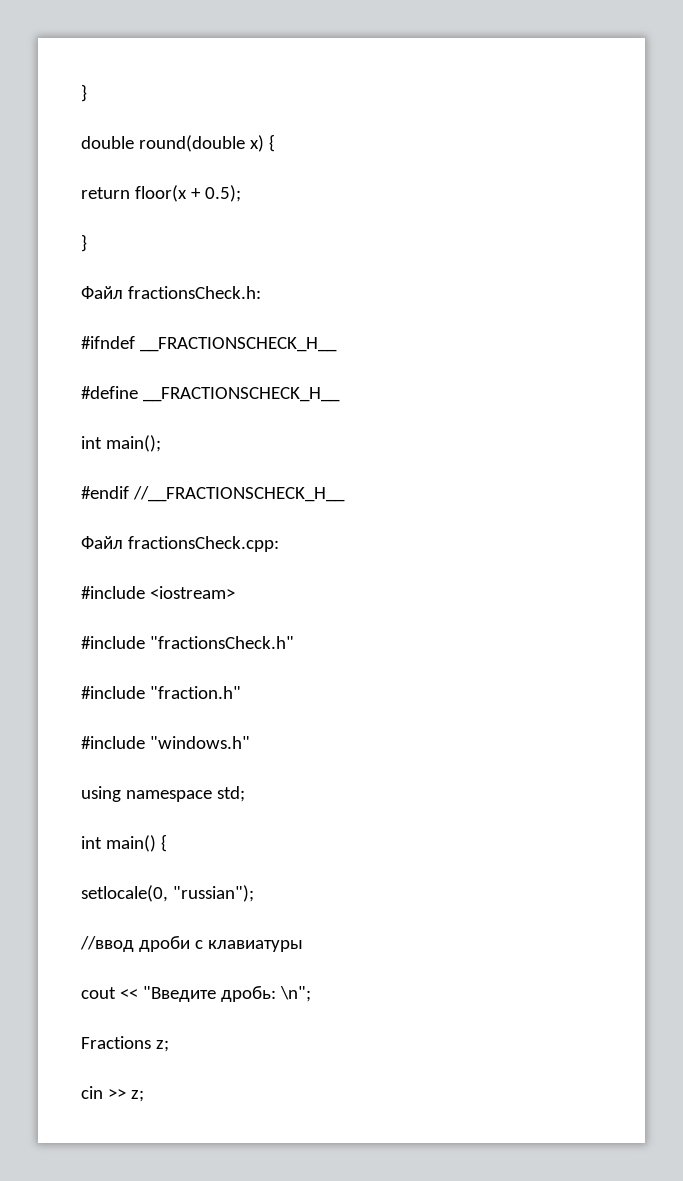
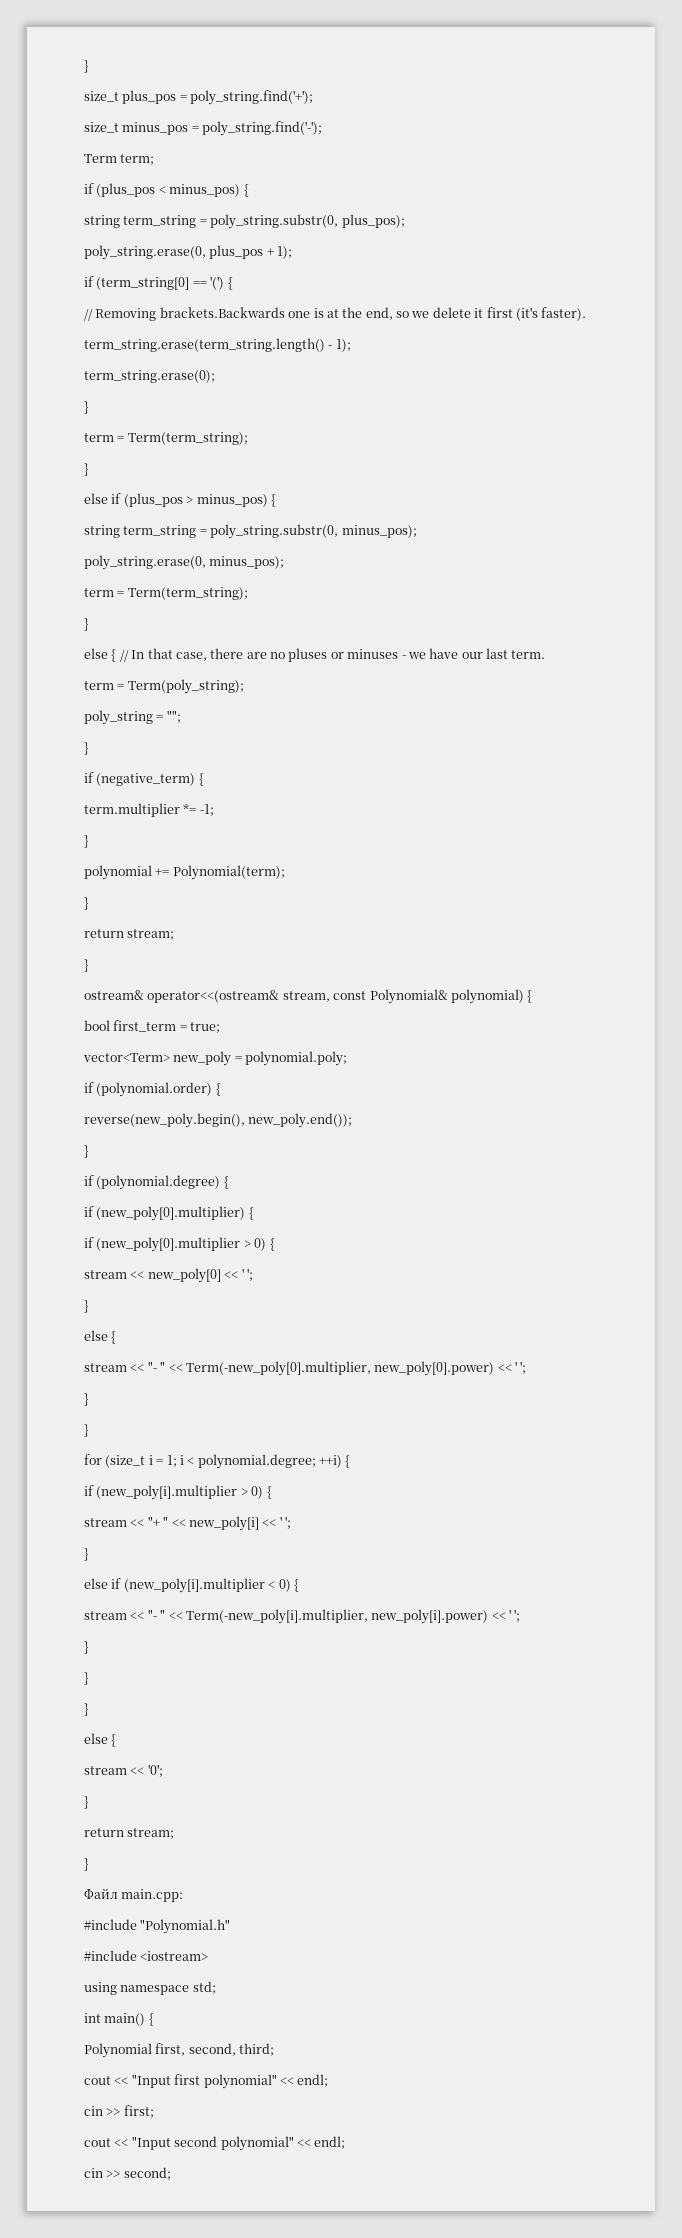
[81,84,87,102] [81,134,275,152] [81,185,241,202] [81,234,87,252] [81,286,261,299] [81,336,337,352] [81,386,340,402] [81,435,161,452] [81,486,345,502] [81,536,279,552] [81,586,235,599] [81,636,294,649] [81,686,241,699] [81,736,250,749] } // double round(double x) { // return floor(x + 0.5); // } // Файл fractionsCheck.h: // #ifndef __FRACTIONSCHECK_H__ // #define __FRACTIONSCHECK_H__ // int main(); // #endif //__FRACTIONSCHECK_H__ // Файл fractionsCheck.cpp: // #include <iostream> // #include "fractionsCheck.h" // #include "fraction.h" // #include "windows.h" -> [84,60,89,73] [84,90,314,105] [84,121,323,136] [84,154,155,165] [84,183,249,197] [84,214,405,229] [84,245,293,260] [84,276,233,290] [84,307,587,321] [84,338,351,352] [84,370,215,383] [84,401,89,414] [84,432,248,445] [84,463,89,476] [84,493,276,507] [84,524,417,539] [84,555,285,570] [84,587,248,600] [84,618,89,631] [84,648,546,662] [84,679,244,694] [84,710,181,725] [84,742,89,755] [84,772,204,786] [84,803,214,817] [84,835,89,848] [84,865,285,880] [84,897,89,910] [84,929,175,940] [84,959,89,972] [84,989,533,1004] [84,1020,221,1033] [83,1051,348,1066] [84,1082,221,1097] [84,1113,353,1128] [84,1145,89,1158] [84,1175,229,1190] [84,1206,254,1221] [84,1237,275,1252] [84,1268,253,1283] [84,1300,89,1313] [84,1330,117,1344] [84,1361,527,1376] [84,1393,89,1406] [84,1424,89,1437] [84,1454,351,1469] [84,1485,272,1500] [84,1516,291,1531] [84,1548,89,1561] [84,1578,299,1593] [84,1609,521,1624] [84,1641,89,1654] [84,1672,89,1685] [84,1703,89,1716] [84,1733,117,1747] [84,1764,163,1777] [84,1796,89,1809] [84,1828,175,1839] [84,1858,89,1871] [84,1888,184,1902] [84,1919,231,1934] [84,1950,209,1961] } // size_t plus_pos = poly_string.find('+'); // size_t minus_pos = poly_string.find('-'); // Term term; // if (plus_pos < minus_pos) { // string term_string = poly_string.substr(0, plus_pos); // poly_string.erase(0, plus_pos + 1); // if (term_string[0] == '(') { // // Removing brackets.Backwards one is at the end, so we delete it first (it's faster). // term_string.erase(term_string.length() - 1); // term_string.erase(0); // } // term = Term(term_string); // } // else if (plus_pos > minus_pos) { // string term_string = poly_string.substr(0, minus_pos); // poly_string.erase(0, minus_pos); // term = Term(term_string); // } // else { // In that case, there are no pluses or minuses - we have our last term. // term = Term(poly_string); // poly_string = ""; // } // if (negative_term) { // term.multiplier *= -1; // } // polynomial += Polynomial(term); // } // return stream; // } // ostream& operator<<(ostream& stream, const Polynomial& polynomial) { // bool first_term = true; // vector<Term> new_poly = polynomial.poly; // if (polynomial.order) { // reverse(new_poly.begin(), new_poly.end()); // } // if (polynomial.degree) { // if (new_poly[0].multiplier) { // if (new_poly[0].multiplier > 0) { // stream << new_poly[0] << ' '; // } // else { // stream << "- " << Term(-new_poly[0].multiplier, new_poly[0].power) << ' '; // } // } // for (size_t i = 1; i < polynomial.degree; ++i) { // if (new_poly[i].multiplier > 0) { // stream << "+ " << new_poly[i] << ' '; // } // else if (new_poly[i].multiplier < 0) { // stream << "- " << Term(-new_poly[i].multiplier, new_poly[i].power) << ' '; // } // } // } // else { // stream << '0'; // } // return stream; // } // Файл main.cpp: // #include "Polynomial.h" // #include <iostream>
[81,885,254,902] [80,936,303,952] [81,986,311,1002] [81,1036,169,1052] [81,1086,144,1102] setlocale(0, "russian"); // //ввод дроби с клавиатуры // cout << "Введите дробь: \n"; // Fractions z; // cin >> z; -> [84,2043,275,2058] [84,2074,329,2089] [84,2105,154,2118] [84,2136,346,2151] [84,2167,171,2180] Polynomial first, second, third; // cout << "Input first polynomial" << endl; // cin >> first; // cout << "Input second polynomial" << endl; // cin >> second;

